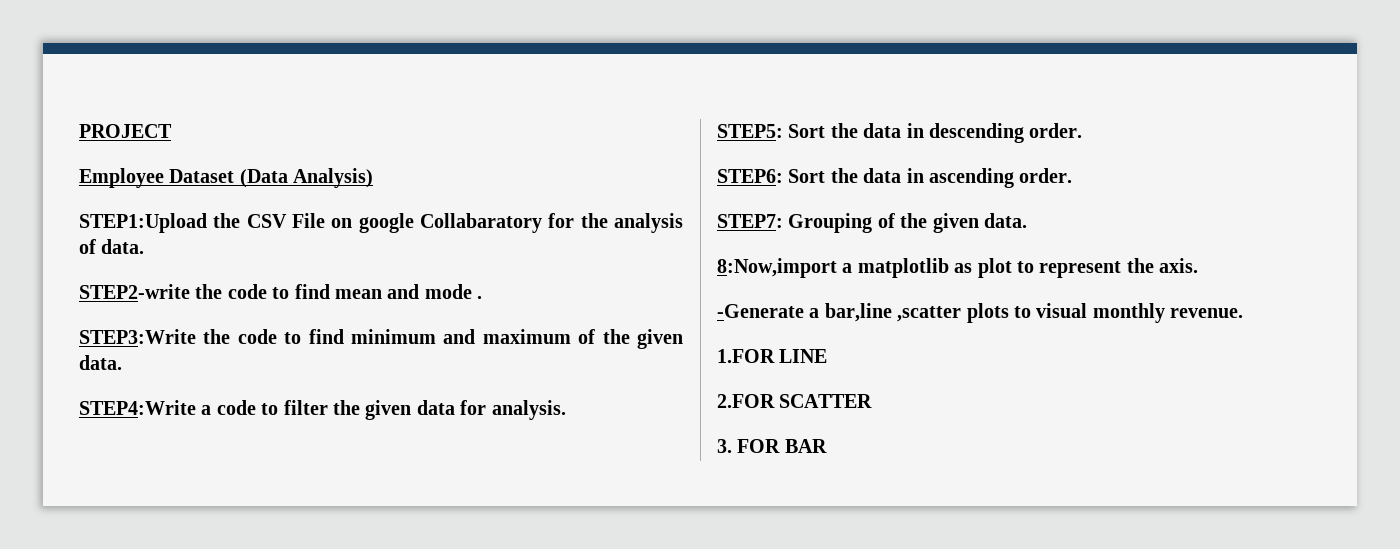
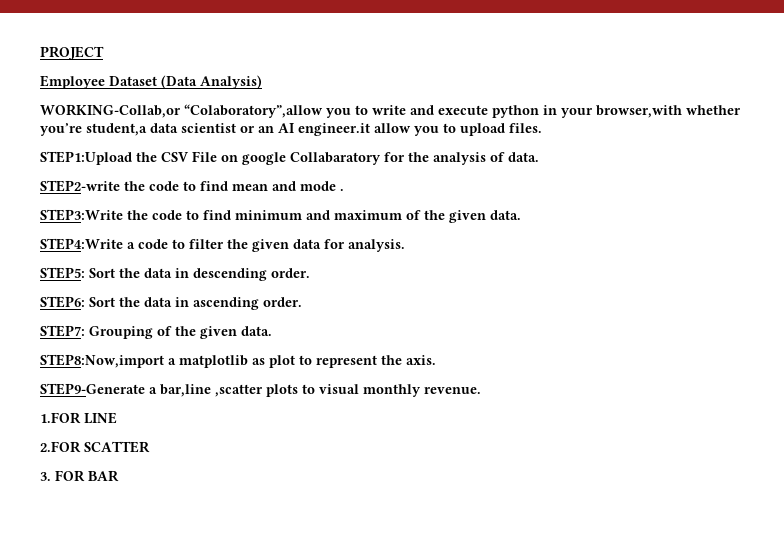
(374, 178) none -> [40,104,741,118] [40,123,542,136] // WORKING-Collab,or “Colaboratory”,allow you to write and execute python in your browser,with whether you’re student,a data scientist or an AI engineer.it allow you to upload files.
[717,258,837,278] 8:Now,import -> [40,354,164,368] STEP8:Now,import
[717,304,804,318] -Generate -> [40,383,145,395] STEP9-Generate

